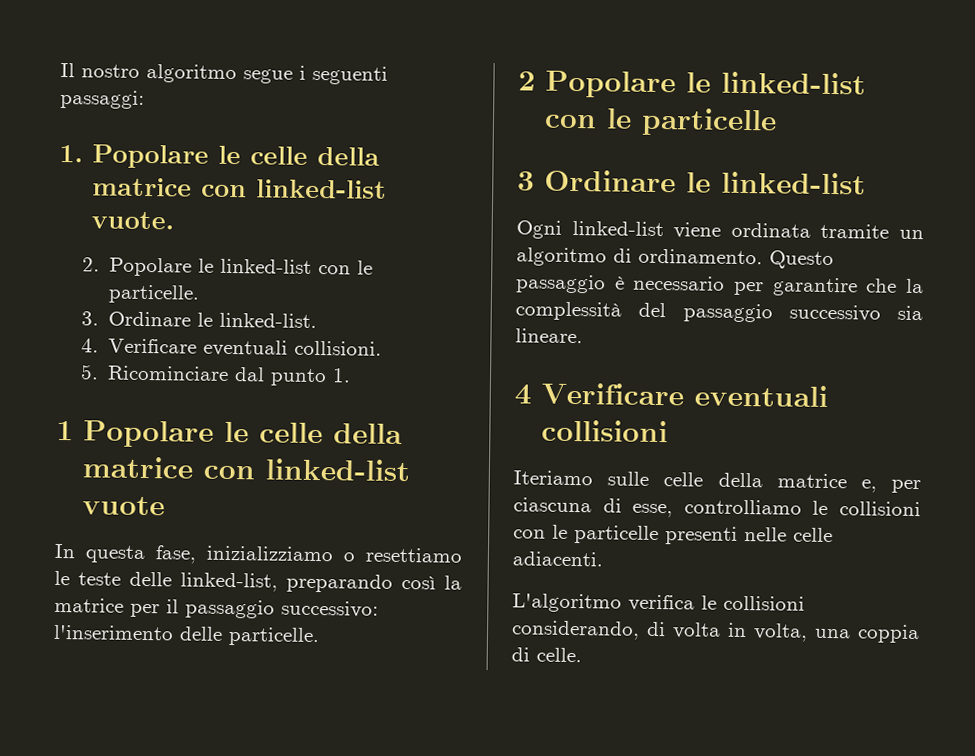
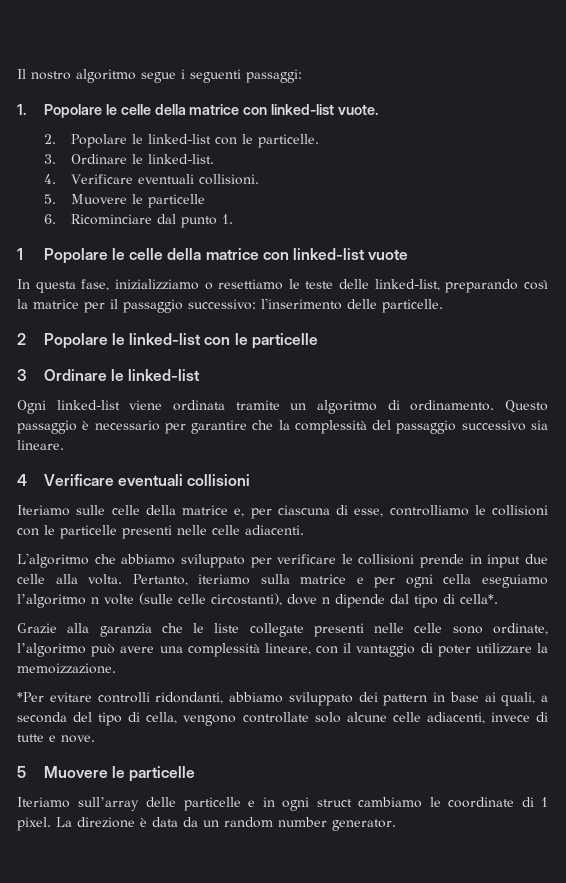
(99, 372) none -> [70,194,205,208] [43,214,56,224] Muovere le particelle // 6.
[628,594,805,612] [511,620,920,644] [511,647,582,663] verifica le collisioni considerando, di volta in volta, una coppia di celle. -> [94,554,548,568] [17,574,549,588] [17,593,498,608] [17,623,548,637] [17,643,549,657] [17,663,116,674] [17,692,548,706] [17,712,548,726] [17,734,95,743] [17,766,196,782] [17,797,548,811] [17,817,396,831] che abbiamo sviluppato per verificare le collisioni prende in input due celle alla volta. Pertanto, iteriamo sulla matrice e per ogni cella eseguiamo l’algoritmo n volte (sulle celle circostanti), dove n dipende dal tipo di cella*. // Grazie alla garanzia che le liste collegate presenti nelle celle sono ordinate, l’algoritmo può avere una complessità lineare, con il vantaggio di poter utilizzare la memoizzazione. // *Per evitare controlli ridondanti, abbiamo sviluppato dei pattern in base ai quali, a seconda del tipo di cella, vengono controllate solo alcune celle adiacenti, invece di tutte e nove. // 5 Muovere le particelle // Iteriamo sull’array delle particelle e in ogni struct cambiamo le coordinate di 1 pixel. La direzione è data da un random number generator.

